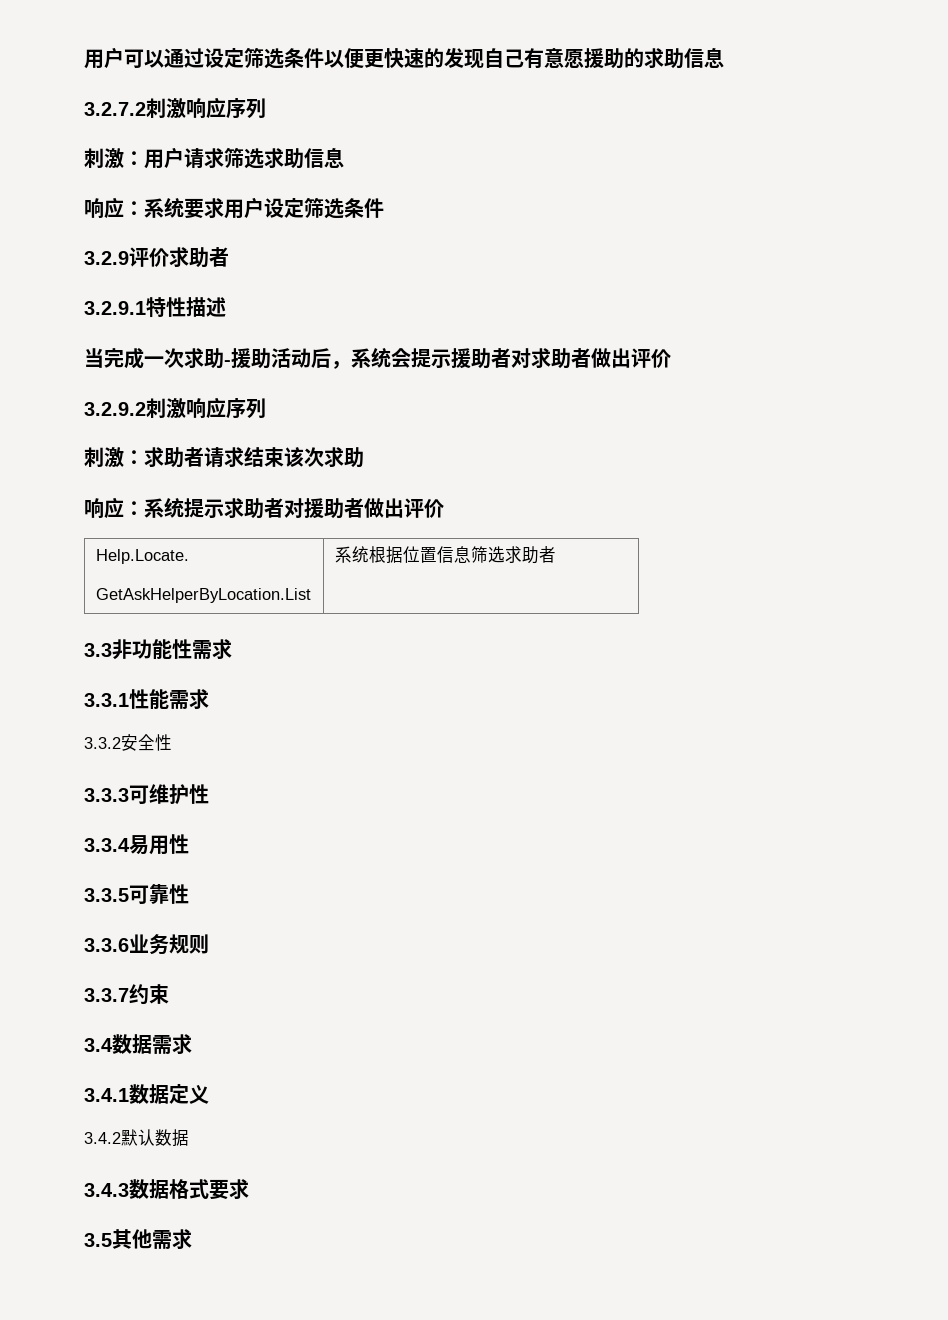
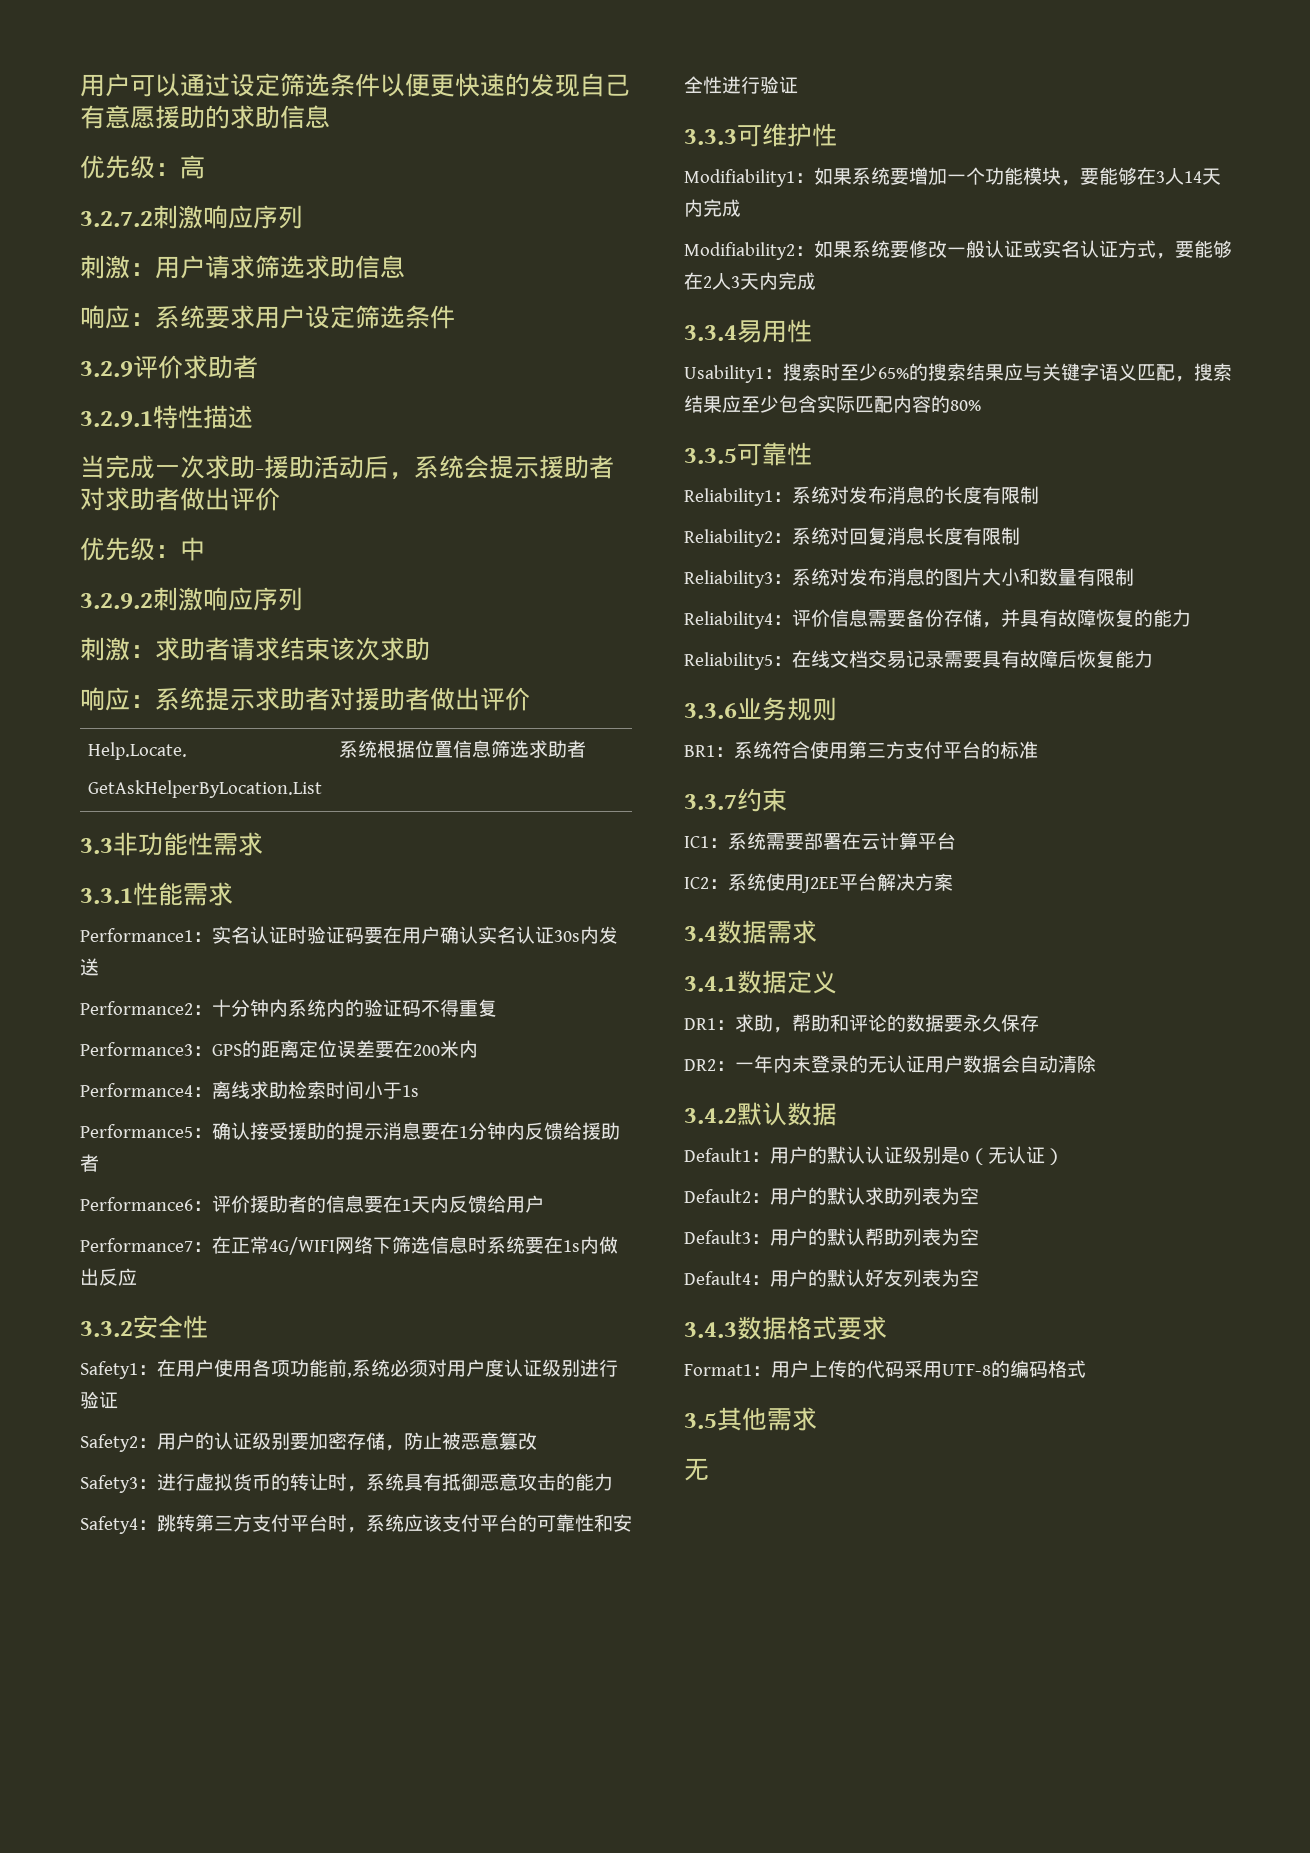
(724, 57) none -> [80,155,205,179] // 优先级：高
(671, 358) none -> [80,537,205,561] // 优先级：中
[84,734,172,751] [84,784,209,805] [84,834,189,855] [84,884,189,905] [84,934,209,955] [84,984,169,1005] 3.3.2安全性 // 3.3.3可维护性 // 3.3.4易用性 // 3.3.5可靠性 // 3.3.6业务规则 // 3.3.7约束 -> [80,926,618,944] [80,958,99,976] [80,999,497,1017] [80,1040,478,1058] [80,1081,419,1099] [80,1122,620,1140] [80,1154,99,1172] [80,1195,544,1213] [80,1236,618,1255] [80,1268,137,1286] [80,1315,208,1339] [80,1359,618,1379] [80,1391,118,1409] [80,1432,537,1452] [80,1473,613,1493] [80,1514,632,1534] [684,76,798,94] [684,123,837,147] [684,167,1221,187] [684,199,741,217] [684,240,1232,260] [684,272,816,290] [684,319,812,343] [684,363,1232,383] [684,395,981,413] [684,442,812,466] [684,486,1039,506] [684,527,1020,547] [684,568,1134,588] [684,609,1191,629] [684,650,1153,670] [684,697,837,721] [684,741,1038,759] [684,788,787,812] [684,832,956,850] [684,873,953,893] Performance1：实名认证时验证码要在用户确认实名认证30s内发送 // Performance2：十分钟内系统内的验证码不得重复 // Performance3：GPS的距离定位误差要在200米内 // Performance4：离线求助检索时间小于1s // Performance5：确认接受援助的提示消息要在1分钟内反馈给援助者 // Performance6：评价援助者的信息要在1天内反馈给用户 // Performance7：在正常4G/WIFI网络下筛选信息时系统要在1s内做出反应 // 3.3.2安全性 // Safety1：在用户使用各项功能前,系统必须对用户度认证级别进行验证 // Safety2：用户的认证级别要加密存储，防止被恶意篡改 // Safety3：进行虚拟货币的转让时，系统具有抵御恶意攻击的能力 // Safety4：跳转第三方支付平台时，系统应该支付平台的可靠性和安全性进行验证 // 3.3.3可维护性 // Modifiability1：如果系统要增加一个功能模块，要能够在3人14天内完成 // Modifiability2：如果系统要修改一般认证或实名认证方式，要能够在2人3天内完成 // 3.3.4易用性 // Usability1：搜索时至少65%的搜索结果应与关键字语义匹配，搜索结果应至少包含实际匹配内容的80% // 3.3.5可靠性 // Reliability1：系统对发布消息的长度有限制 // Reliability2：系统对回复消息长度有限制 // Reliability3：系统对发布消息的图片大小和数量有限制 // Reliability4：评价信息需要备份存储，并具有故障恢复的能力 // Reliability5：在线文档交易记录需要具有故障后恢复能力 // 3.3.6业务规则 // BR1：系统符合使用第三方支付平台的标准 // 3.3.7约束 // IC1：系统需要部署在云计算平台 // IC2：系统使用J2EE平台解决方案
[84,1129,189,1147] [84,1179,249,1200] 3.4.2默认数据 // 3.4.3数据格式要求 -> [684,1014,1039,1033] [684,1055,1096,1073] [684,1102,837,1126] [684,1146,1064,1165] [684,1187,979,1205] [684,1228,979,1246] [684,1269,979,1287] [684,1316,887,1340] [684,1360,1086,1378] DR1：求助，帮助和评论的数据要永久保存 // DR2：一年内未登录的无认证用户数据会自动清除 // 3.4.2默认数据 // Default1：用户的默认认证级别是0（无认证） // Default2：用户的默认求助列表为空 // Default3：用户的默认帮助列表为空 // Default4：用户的默认好友列表为空 // 3.4.3数据格式要求 // Format1：用户上传的代码采用UTF-8的编码格式
(192, 1239) none -> [684,1458,709,1481] // 无

